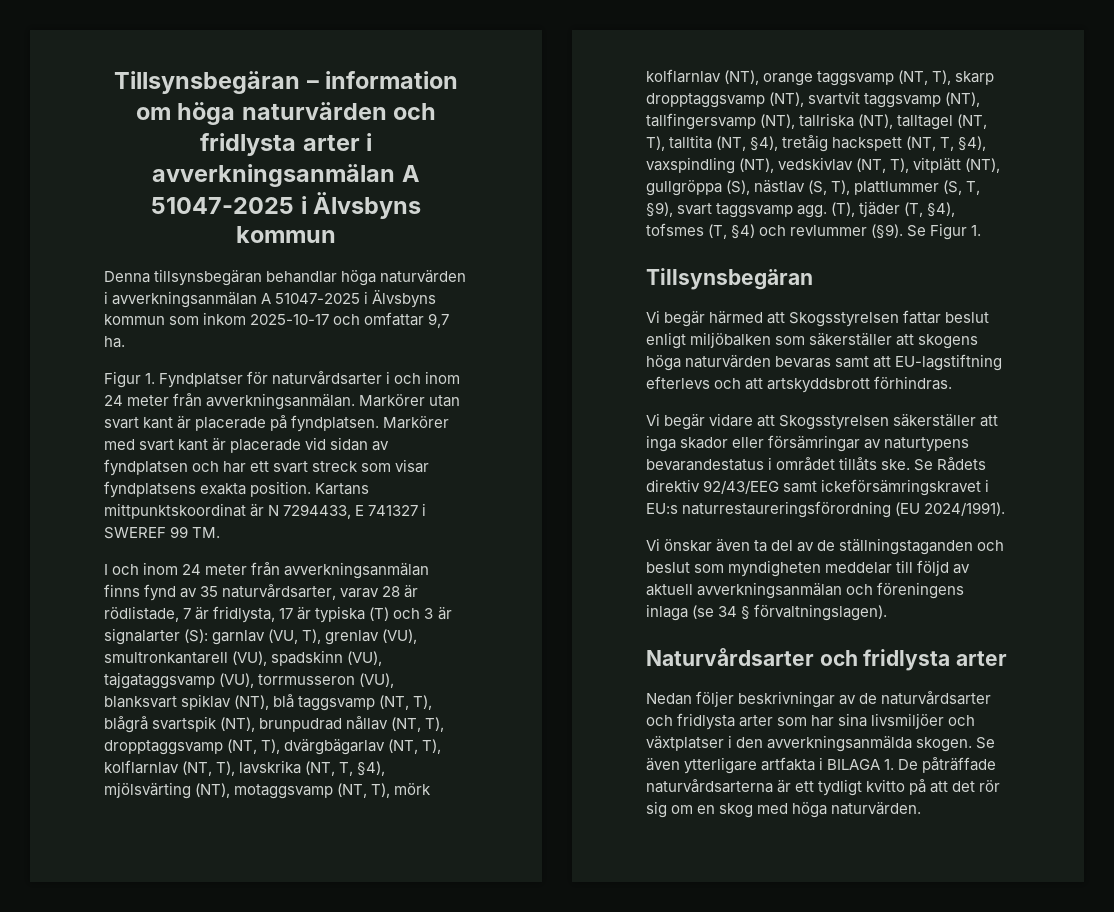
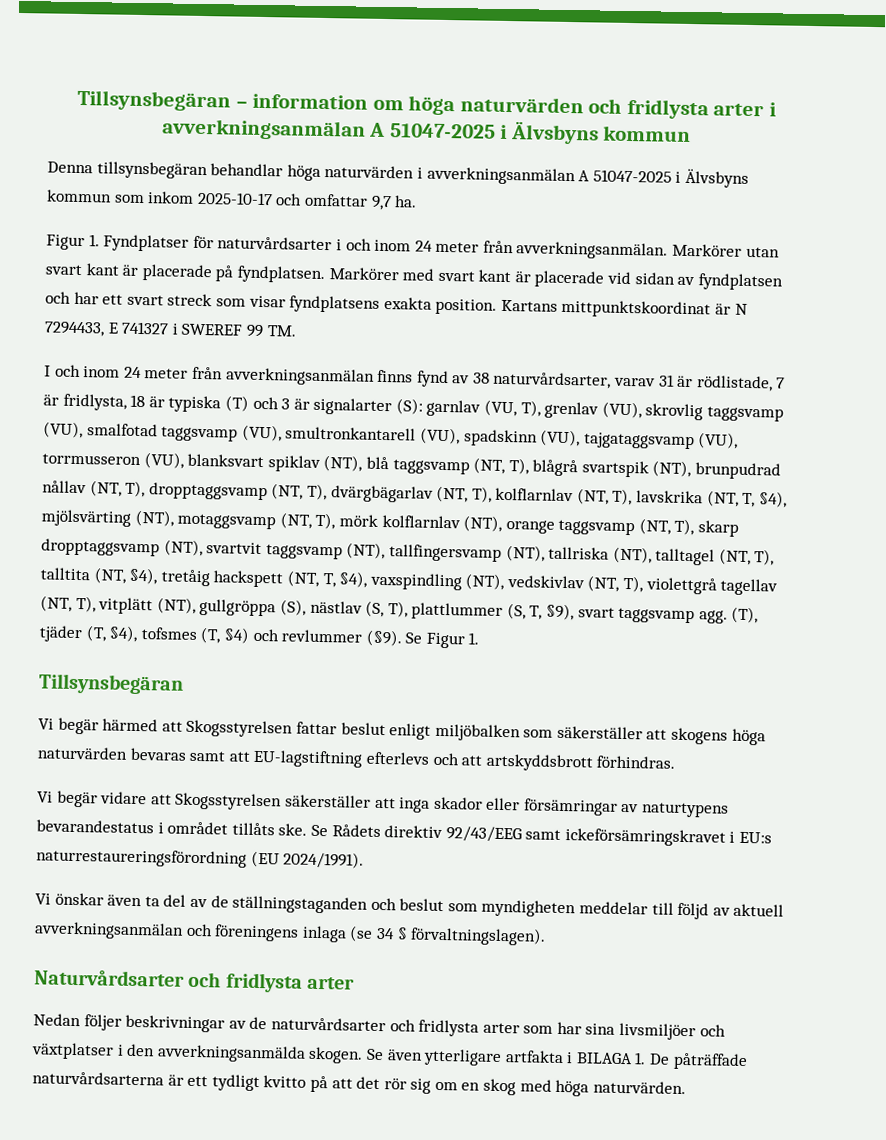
[200,586,219,597] 35 -> [472,372,490,384] 38
[382,586,401,597] 28 -> [658,374,675,387] 31
[279,608,294,619] 17 -> [130,394,146,408] 18
(418, 636) none -> [645,403,785,422] [43,421,282,442] skrovlig taggsvamp (VU), smalfotad taggsvamp (VU),
(910, 165) none -> [645,577,779,596] [40,595,96,613] violettgrå tagellav (NT, T),

